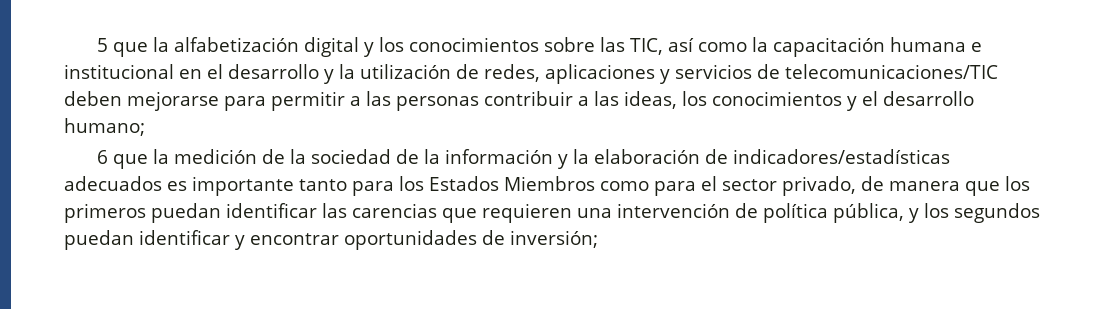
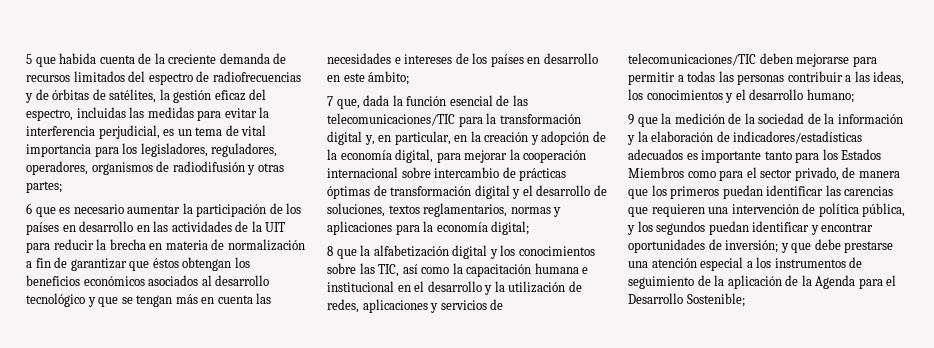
(149, 49) none -> [59,53,287,64] [26,71,301,85] [25,89,267,103] [26,107,270,121] [26,125,267,139] [26,143,278,157] [26,161,284,175] [26,181,62,193] [26,203,302,217] [26,221,286,235] [26,239,305,253] [26,257,250,271] [26,275,270,286] [26,293,272,307] [327,53,598,67] [327,71,410,85] [327,95,528,109] [327,113,581,127] [327,131,606,145] [327,149,587,163] [327,167,567,181] [327,185,607,199] [327,203,562,217] [327,221,530,235] [327,246,357,259] habida cuenta de la creciente demanda de recursos limitados del espectro de radiofrecuencias y de órbitas de satélites, la gestión eficaz del espectro, incluidas las medidas para evitar la interferencia perjudicial, es un tema de vital importancia para los legisladores, reguladores, operadores, organismos de radiodifusión y otras partes; // 6 que es necesario aumentar la participación de los países en desarrollo en las actividades de la UIT para reducir la brecha en materia de normalización a fin de garantizar que éstos obtengan los beneficios económicos asociados al desarrollo tecnológico y que se tengan más en cuenta las necesidades e intereses de los países en desarrollo en este ámbito; // 7 que, dada la función esencial de las telecomunicaciones/TIC para la transformación digital y, en particular, en la creación y adopción de la economía digital, para mejorar la cooperación internacional sobre intercambio de prácticas óptimas de transformación digital y el desarrollo de soluciones, textos reglamentarios, normas y aplicaciones para la economía digital; // 8 que
(361, 101) none -> [687,71,716,82] todas
[97,150,109,164] 6 -> [628,114,634,125] 9
(598, 239) none -> [780,239,894,253] [628,257,863,271] [628,275,897,289] [628,293,745,307] y que debe prestarse una atención especial a los instrumentos de seguimiento de la aplicación de la Agenda para el Desarrollo Sostenible;

